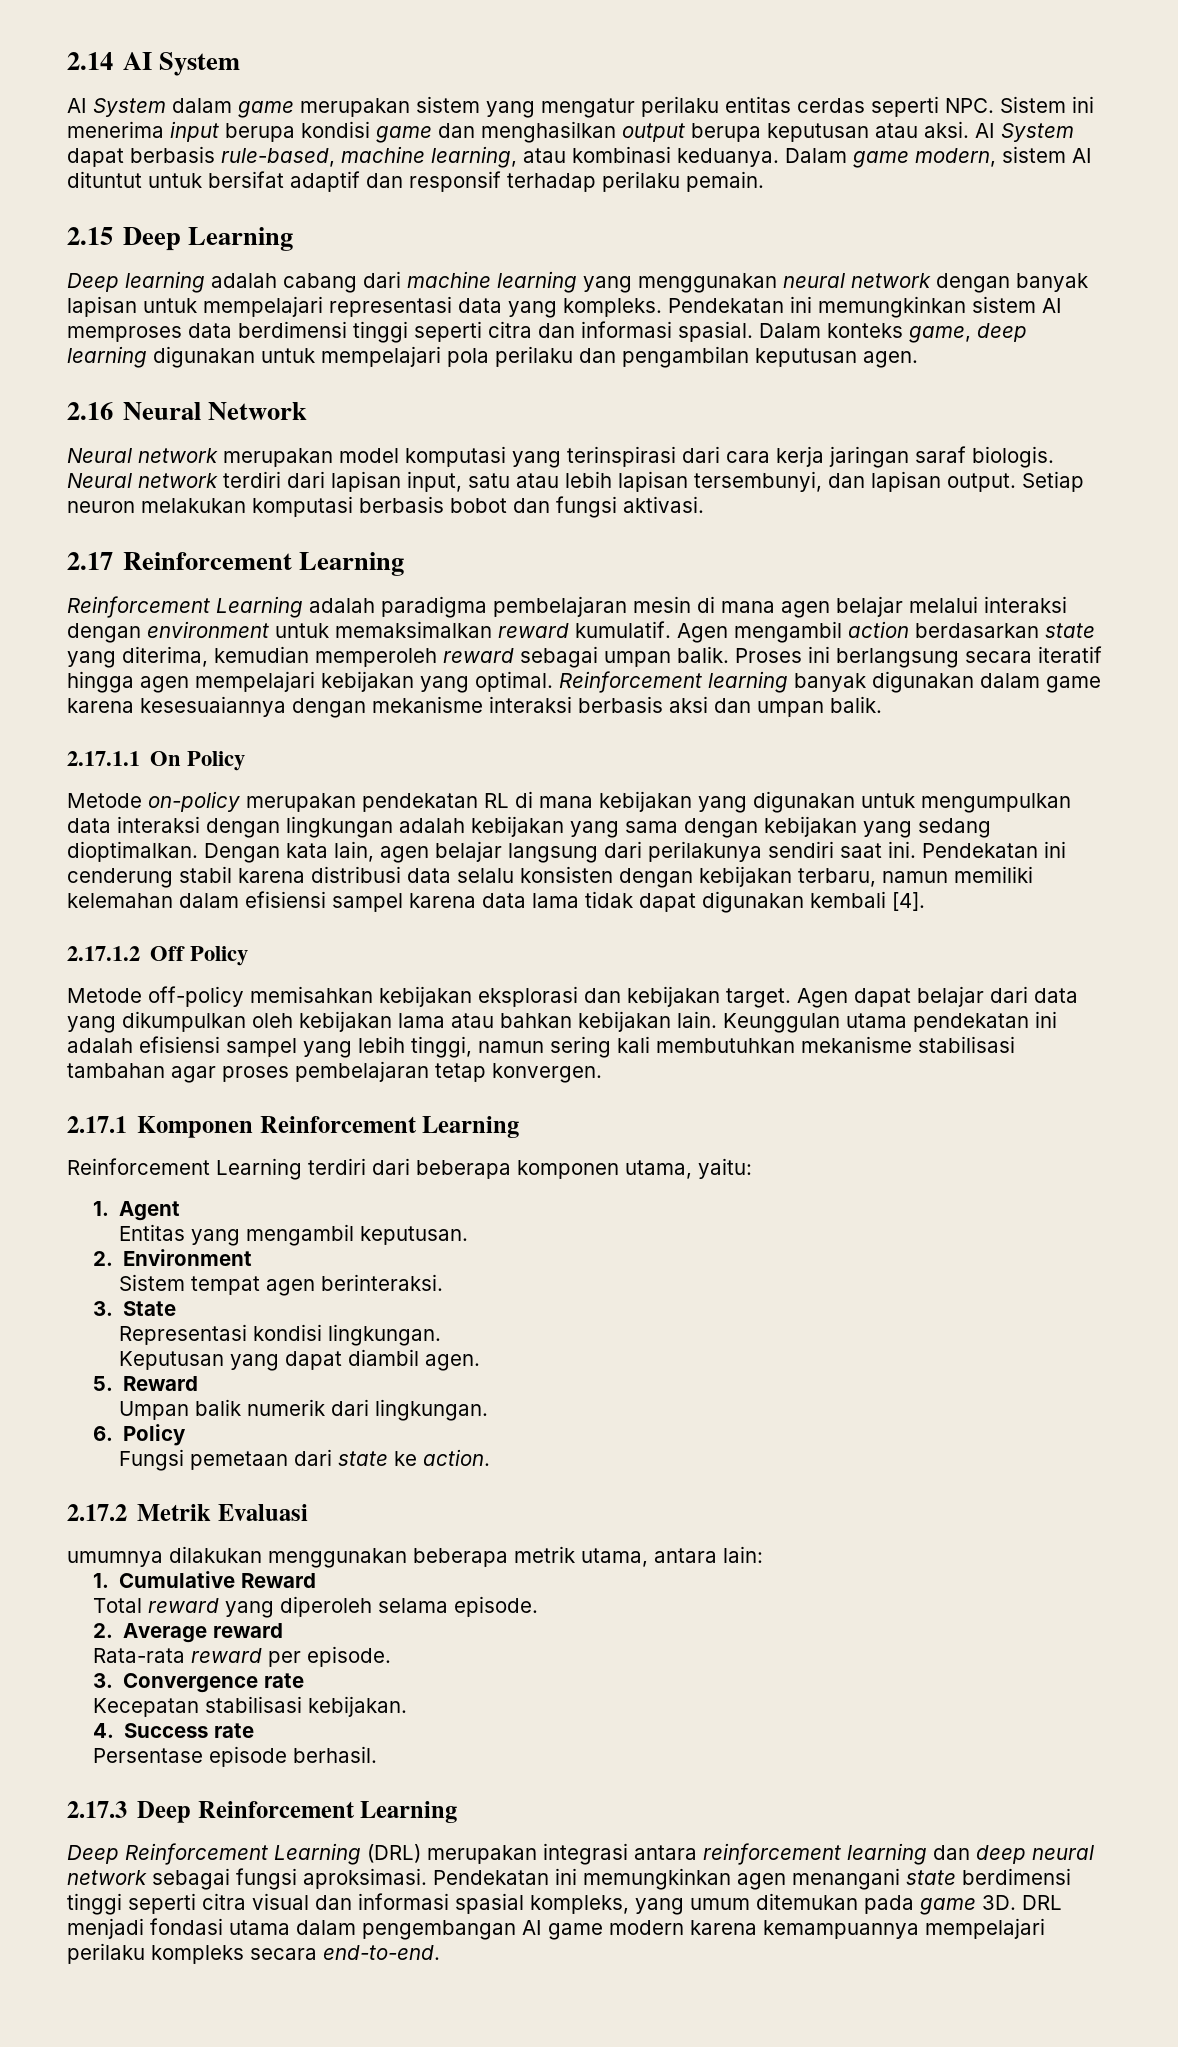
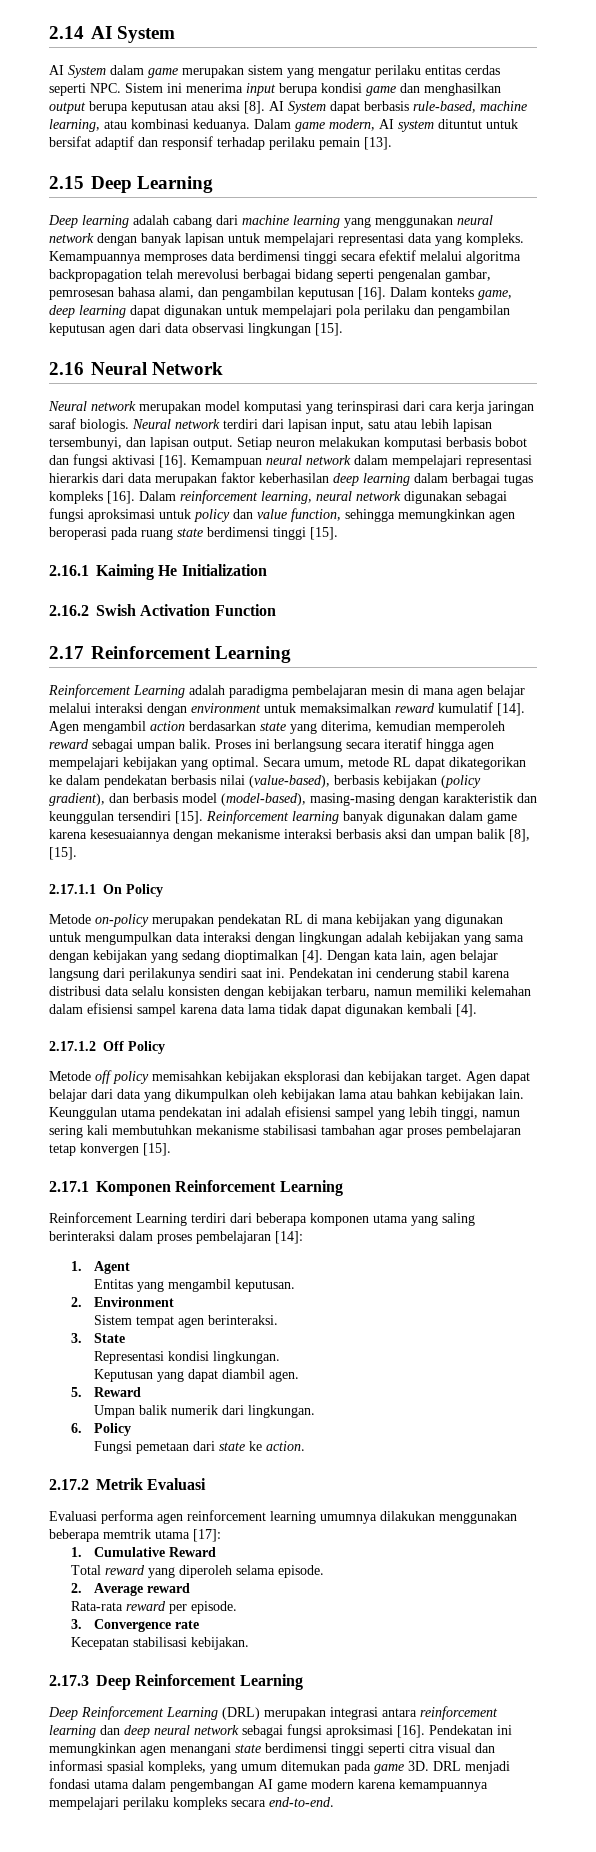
[924,121,969,138] aksi. -> [218,101,265,114] aksi [8].
[1002,146,1092,163] sistem AI -> [379,119,434,132] AI system
[686,171,764,192] pemain. -> [319,137,392,150] pemain [13].
[668,296,1062,318] [67,321,753,343] Pendekatan ini memungkinkan sistem AI memproses data berdimensi tinggi seperti citra dan informasi spasial. -> [49,250,521,264] [49,269,491,282] [49,287,386,300] Kemampuannya memproses data berdimensi tinggi secara efektif melalui algoritma backpropagation telah merevolusi berbagai bidang seperti pengenalan gambar, pemrosesan bahasa alami, dan pengambilan keputusan [16].
(147, 357) none -> [130,305,160,318] dapat
[863,351,918,368] agen. -> [109,323,343,336] agen dari data observasi lingkungan [15].
[623,496,704,513] aktivasi. -> [112,455,532,468] [49,472,533,486] [49,490,507,504] [49,508,515,522] [49,527,338,540] [49,564,267,580] [49,604,276,616] aktivasi [16]. Kemampuan neural network dalam mempelajari representasi hierarkis dari data merupakan faktor keberhasilan deep learning dalam berbagai tugas kompleks [16]. Dalam reinforcement learning, neural network digunakan sebagai fungsi aproksimasi untuk policy dan value function, sehingga memungkinkan agen beroperasi pada ruang state berdimensi tinggi [15]. // 2.16.1 Kaiming He Initialization // 2.16.2 Swish Activation Function
[575,621,671,638] kumulatif. -> [438,702,525,716] kumulatif [14].
(553, 681) none -> [263,757,526,770] [49,775,481,788] [49,793,537,806] [49,811,203,824] Secara umum, metode RL dapat dikategorikan ke dalam pendekatan berbasis nilai (value-based), berbasis kebijakan (policy gradient), dan berbasis model (model-based), masing-masing dengan karakteristik dan keunggulan tersendiri [15].
[830,696,882,713] balik. -> [477,829,530,842] [49,847,77,860] balik [8], [15].
[67,841,198,862] dioptimalkan. -> [224,950,323,963] dioptimalkan [4].
[148,986,244,1007] off-policy -> [95,1070,149,1084] off policy
[492,1063,602,1083] konvergen. -> [80,1143,171,1156] konvergen [15].
[625,1158,752,1179] utama, yaitu: -> [373,1213,475,1226] [49,1231,303,1244] utama yang saling berinteraksi dalam proses pembelajaran [14]:
[67,1546,763,1568] umumnya dilakukan menggunakan beberapa metrik utama, antara lain: -> [49,1510,517,1524] [49,1529,221,1542] Evaluasi performa agen reinforcement learning umumnya dilakukan menggunakan beberapa memtrik utama [17]:
[92,1723,255,1738] [92,1746,377,1767] // 4. Success rate // Persentase episode berhasil. -> (250, 1643) none
[303,1868,427,1889] aproksimasi. -> [326,1725,425,1738] aproksimasi [16].

